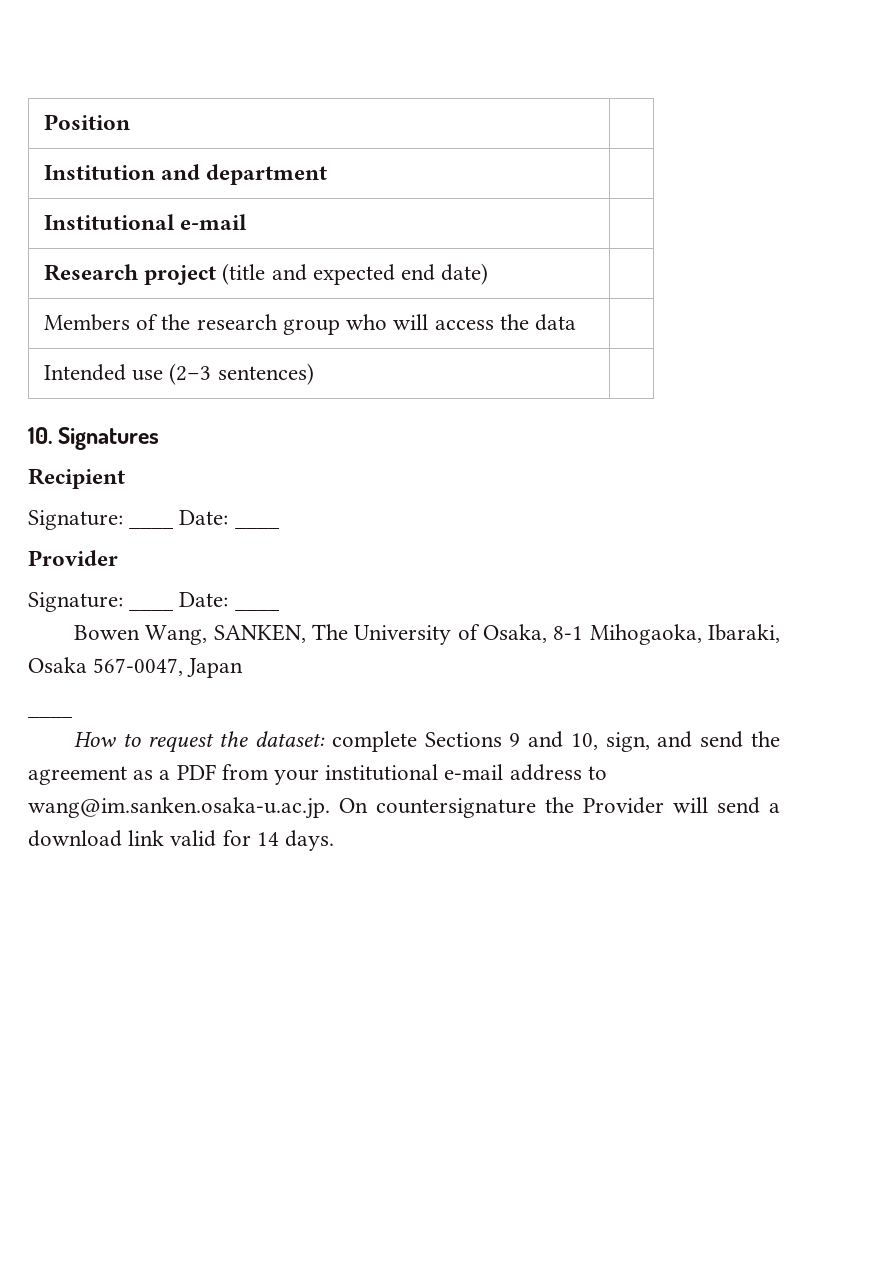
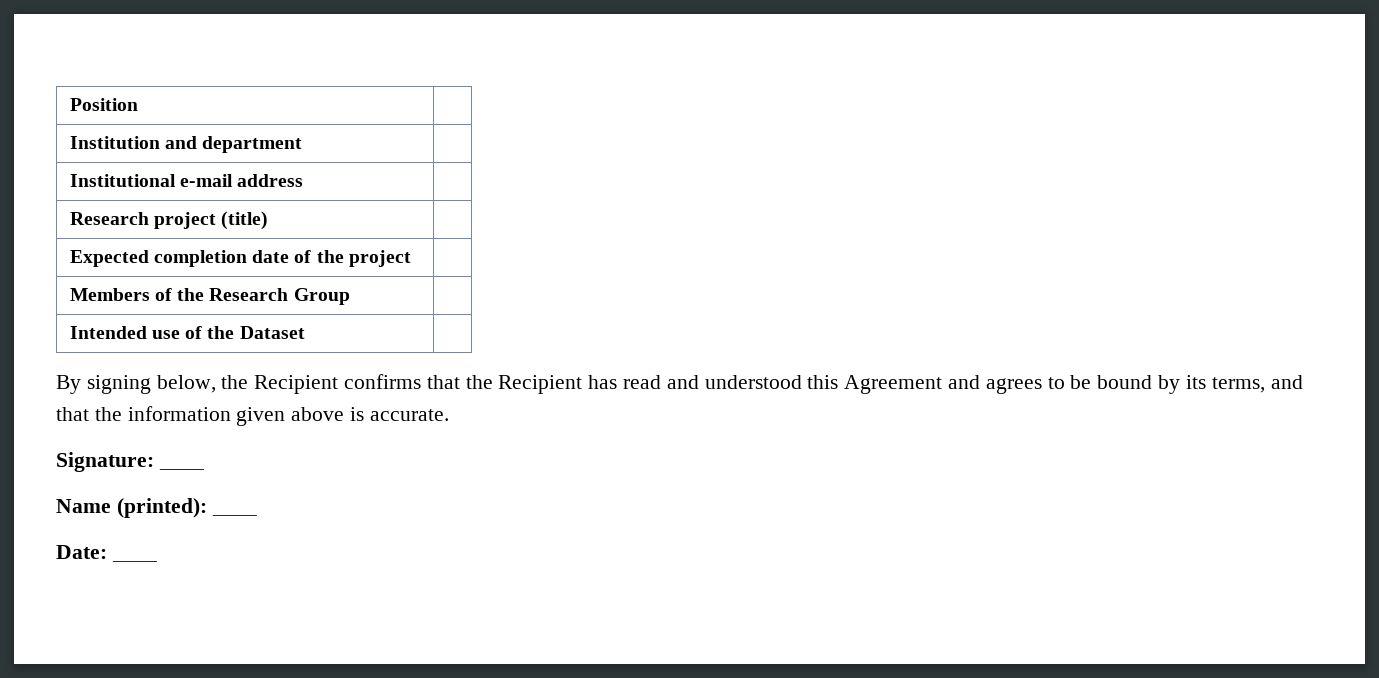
(248, 222) none -> [237,174,304,187] address
[222,263,489,285] [44,314,576,335] [44,363,314,385] [28,427,160,450] [28,468,125,489] [28,510,175,530] [179,510,229,525] [234,525,280,529] [28,550,118,566] [28,592,175,612] [179,592,229,607] [234,607,280,611] [73,624,780,645] [28,657,244,678] [28,714,73,718] [73,731,781,753] [28,764,607,785] [28,797,780,819] [28,830,335,851] (title and expected end date) | // Members of the research group who will access the data | // Intended use (2–3 sentences) | // 10. Signatures // Recipient // Signature: ____ Date: ____ // Provider // Signature: ____ Date: ____ // Bowen Wang, SANKEN, The University of Osaka, 8-1 Mihogaoka, Ibaraki, Osaka 567-0047, Japan // ____ // How to request the dataset: complete Sections 9 and 10, sign, and send the agreement as a PDF from your institutional e-mail address to wang@im.sanken.osaka-u.ac.jp. On countersignature the Provider will send a download link valid for 14 days. -> [221,211,269,230] [69,250,411,267] [69,288,350,305] [69,326,305,339] [56,374,1303,394] [56,406,449,426] [56,452,204,472] [56,498,257,518] [56,545,107,559] [111,559,157,562] (title) | // Expected completion date of the project | // Members of the Research Group | // Intended use of the Dataset | // By signing below, the Recipient confirms that the Recipient has read and understood this Agreement and agrees to be bound by its terms, and that the information given above is accurate. // Signature: ____ // Name (printed): ____ // Date: ____

